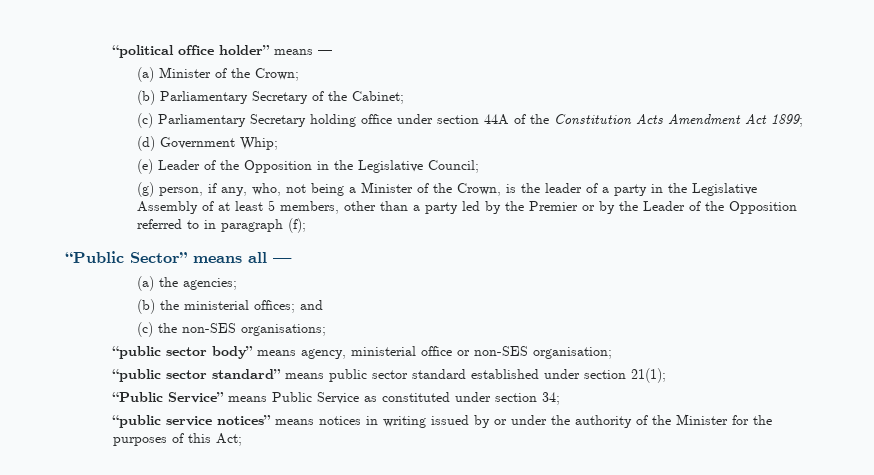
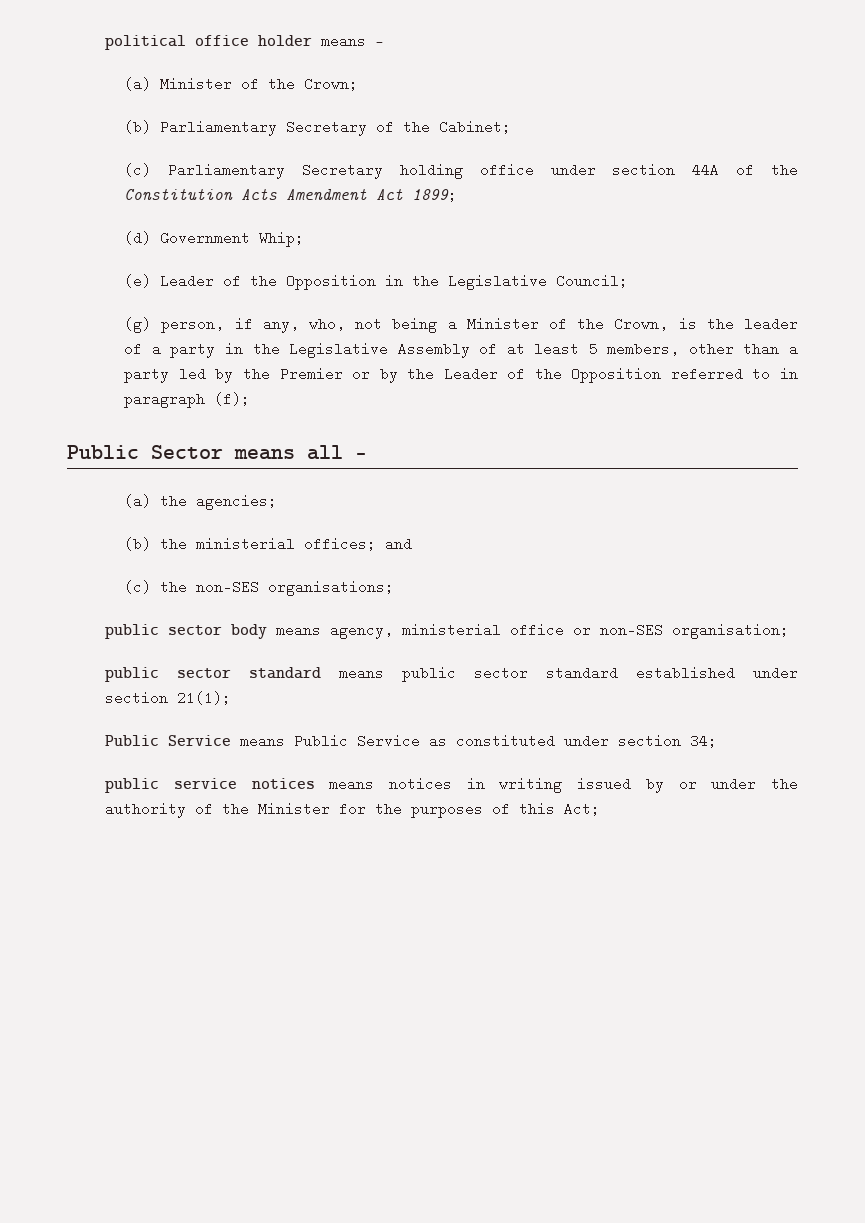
[112,45,271,58] “political office holder” -> [105,35,313,50] political office holder
[65,251,187,263] “Public Sector” -> [67,445,223,459] Public Sector
[112,346,254,359] “public sector body” -> [105,624,268,639] public sector body
[112,369,282,382] “public sector standard” -> [105,667,322,682] public sector standard
[112,392,225,403] “Public Service” -> [105,735,232,746] Public Service
[112,415,272,428] “public service notices” -> [105,778,315,793] public service notices

